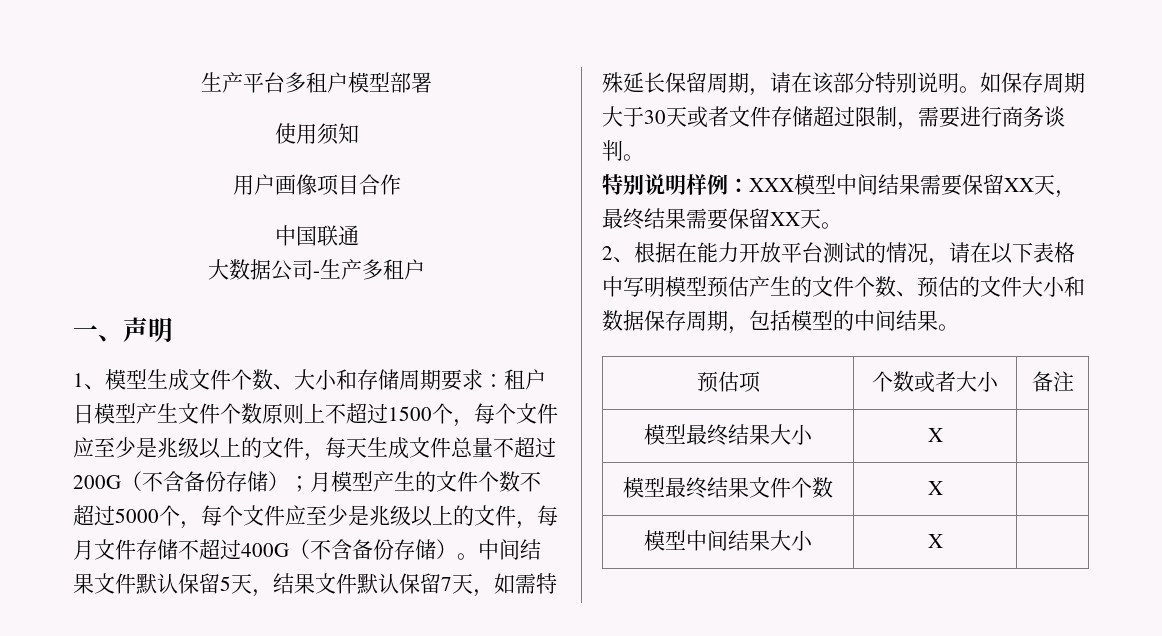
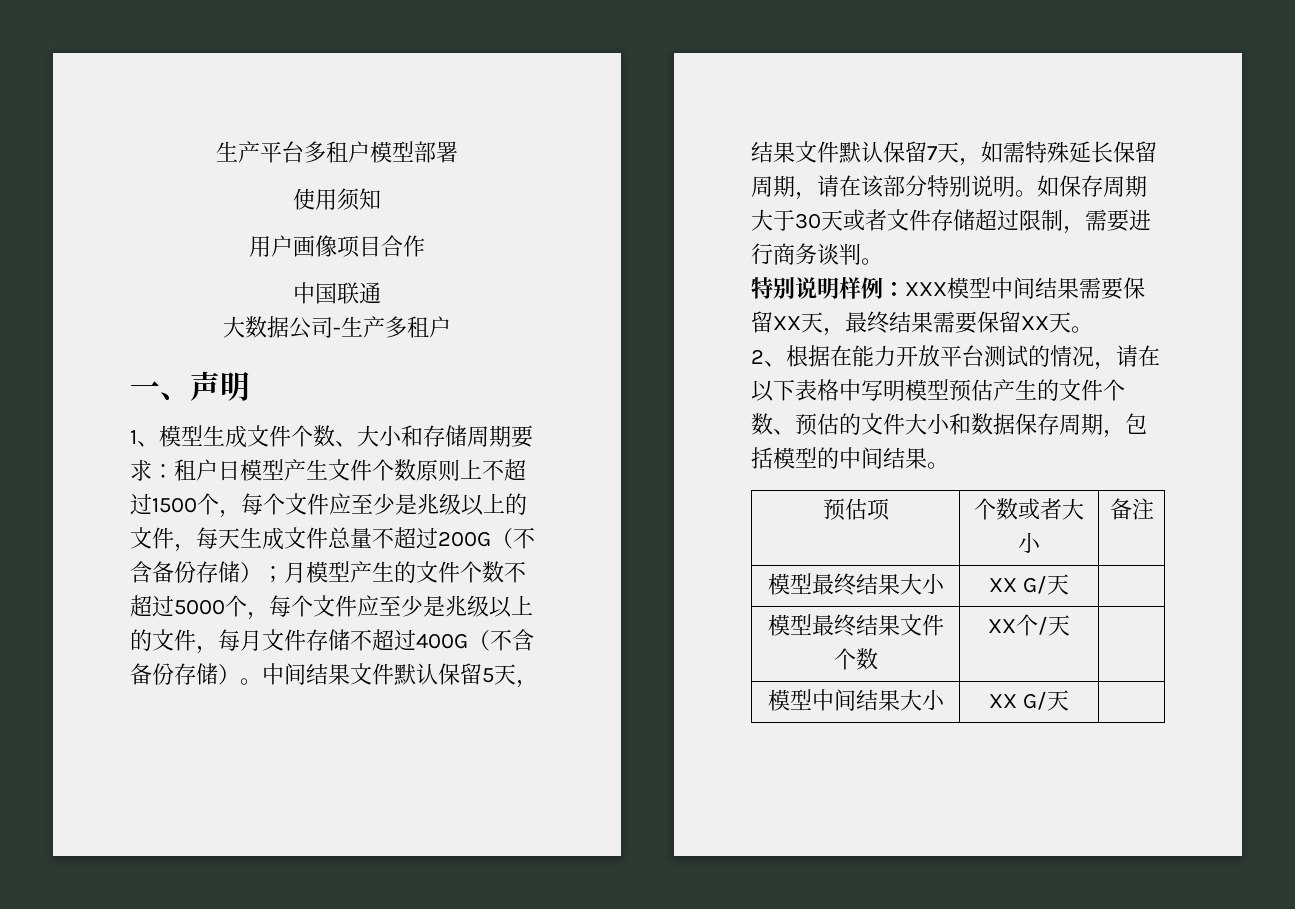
[927,428,943,442] X -> [989,574,1069,595] XX G/天
[927,481,943,495] X -> [988,614,1070,636] XX个/天
[927,534,943,548] X -> [989,690,1069,711] XX G/天

